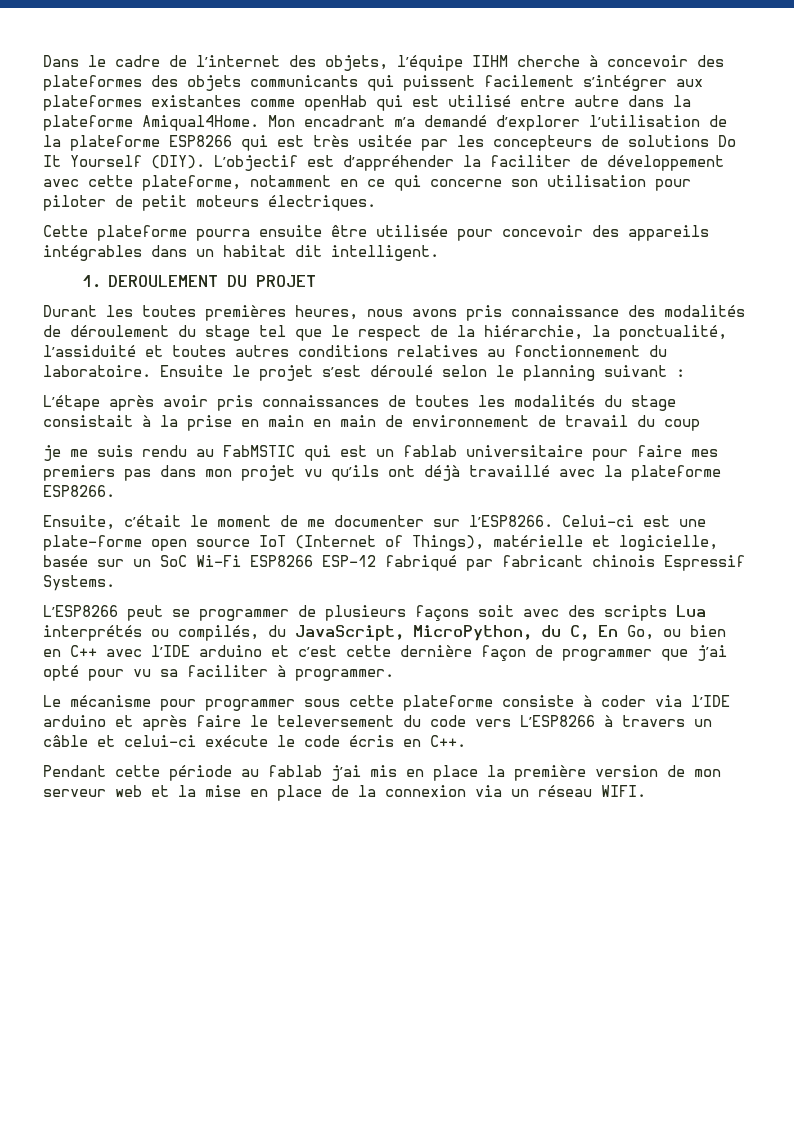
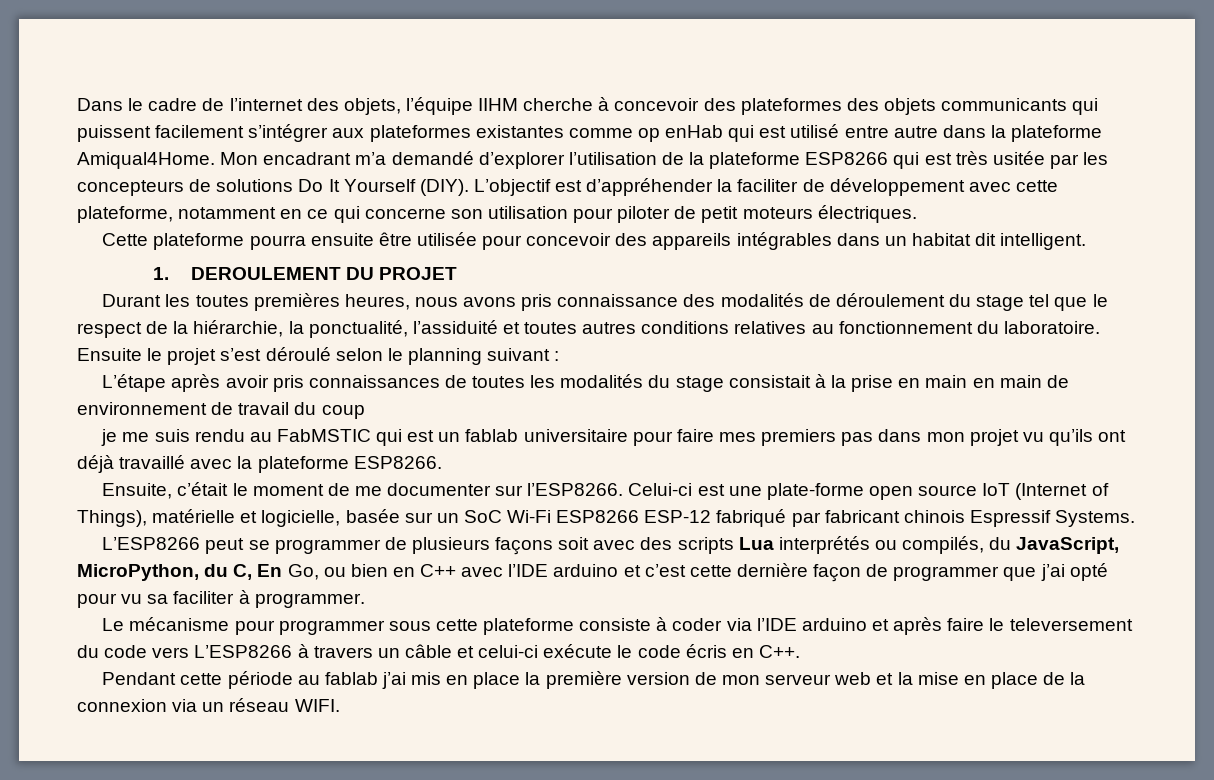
[304,95,367,111] openHab -> [637,125,724,142] op enHab

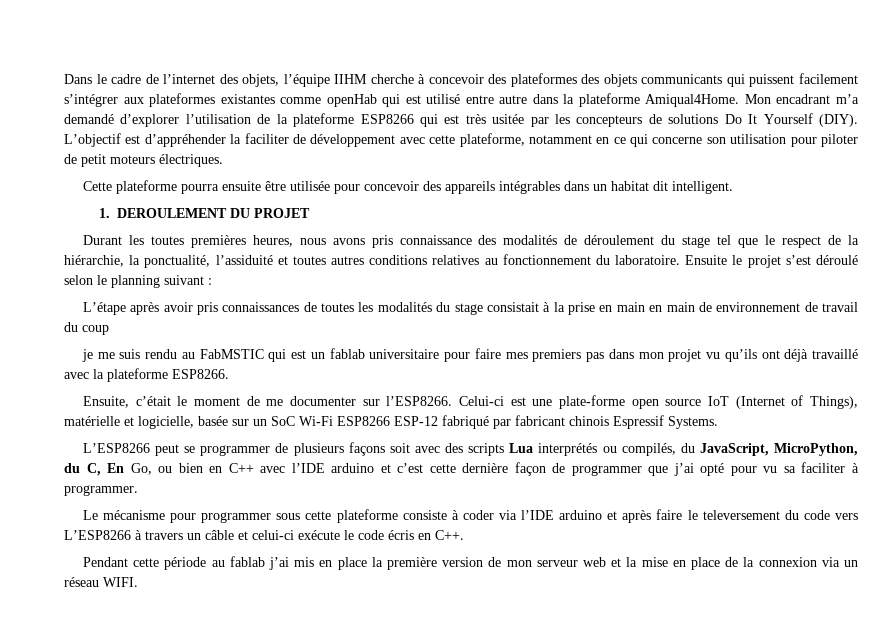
[637,125,724,142] op enHab -> [326,94,377,107] openHab

